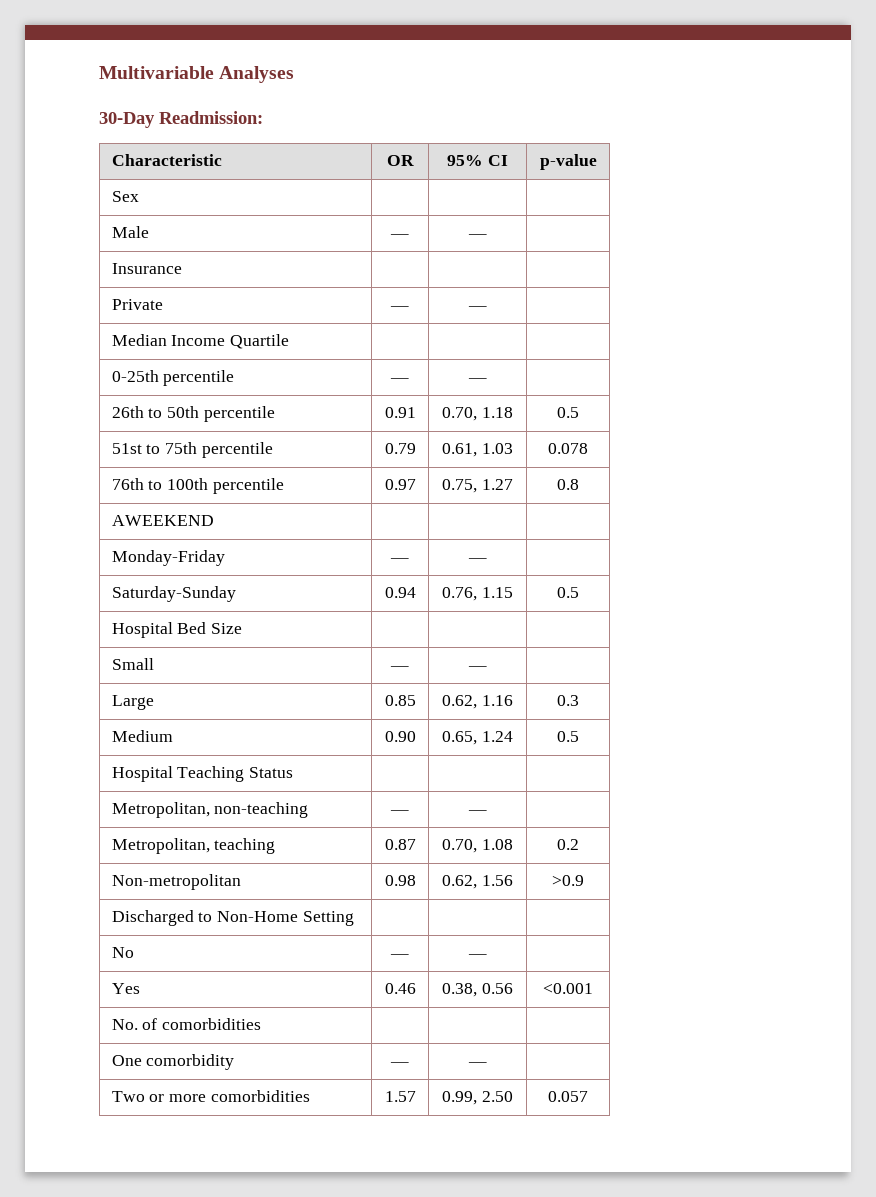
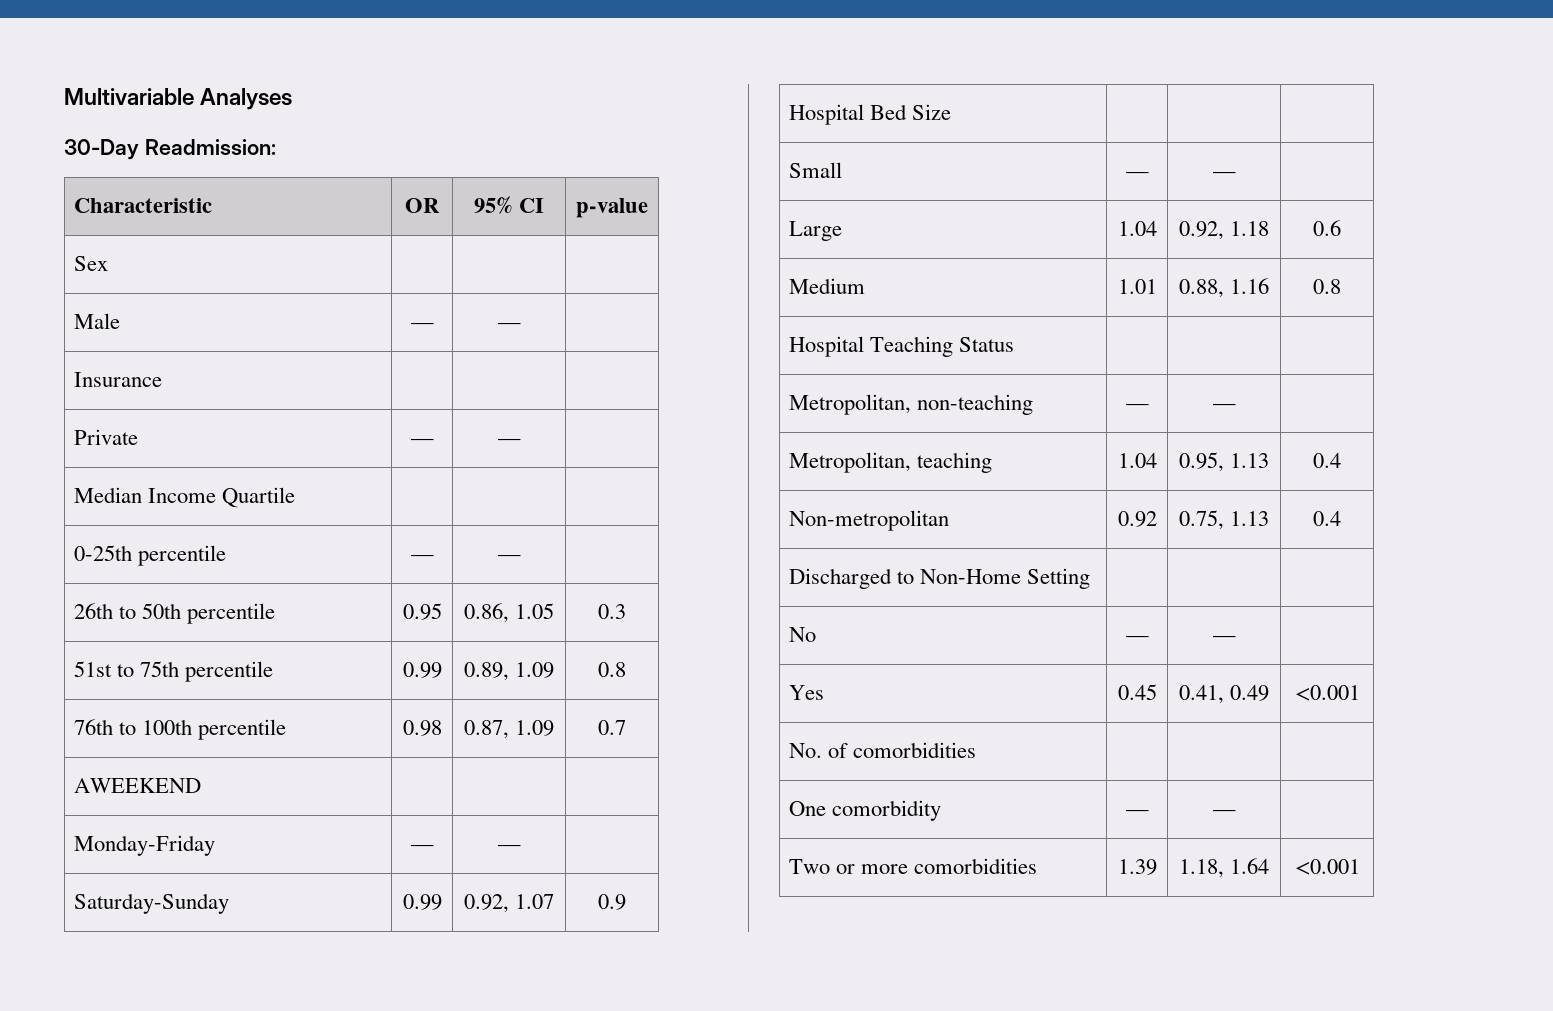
[384,407,416,418] [442,407,513,421] [557,407,579,418] 0.91 | 0.70, 1.18 | 0.5 -> [402,603,442,620] [463,603,555,623] [598,604,626,619] 0.95 | 0.86, 1.05 | 0.3
[384,443,416,454] [442,443,513,457] [548,443,588,454] 0.79 | 0.61, 1.03 | 0.078 -> [402,662,442,678] [463,662,555,681] [598,662,626,677] 0.99 | 0.89, 1.09 | 0.8
[384,479,416,490] [442,479,513,493] [557,479,579,490] 0.97 | 0.75, 1.27 | 0.8 -> [402,720,442,736] [463,720,555,739] [598,720,626,735] 0.98 | 0.87, 1.09 | 0.7
[384,587,416,598] [442,587,513,601] [557,587,579,598] 0.94 | 0.76, 1.15 | 0.5 -> [402,894,442,910] [463,894,555,913] [598,894,626,910] 0.99 | 0.92, 1.07 | 0.9
[384,695,416,706] [442,695,513,709] [557,695,579,706] [111,730,173,742] [384,731,416,742] [442,731,513,745] [557,731,579,742] 0.85 | 0.62, 1.16 | 0.3 // Medium | 0.90 | 0.65, 1.24 | 0.5 -> [1117,221,1157,236] [1178,221,1270,240] [1313,220,1341,236] [789,278,866,294] [1117,279,1157,294] [1178,278,1270,298] [1313,279,1341,294] 1.04 | 0.92, 1.18 | 0.6 // Medium | 1.01 | 0.88, 1.16 | 0.8
[384,839,416,850] [442,839,513,853] [557,839,579,850] [111,874,241,890] [384,875,416,886] [442,875,513,889] [552,875,584,886] 0.87 | 0.70, 1.08 | 0.2 // Non-metropolitan | 0.98 | 0.62, 1.56 | >0.9 -> [1117,453,1157,468] [1178,452,1270,472] [1313,453,1341,468] [789,510,950,531] [1117,511,1157,527] [1178,510,1270,530] [1313,511,1341,526] 1.04 | 0.95, 1.13 | 0.4 // Non-metropolitan | 0.92 | 0.75, 1.13 | 0.4
[384,983,416,994] [442,983,513,997] 0.46 | 0.38, 0.56 -> [1117,684,1157,700] [1178,685,1270,704] 0.45 | 0.41, 0.49
[384,1091,416,1102] [442,1091,513,1105] [548,1091,588,1102] 1.57 | 0.99, 2.50 | 0.057 -> [1117,859,1157,875] [1178,858,1270,878] [1294,859,1360,875] 1.39 | 1.18, 1.64 | <0.001

